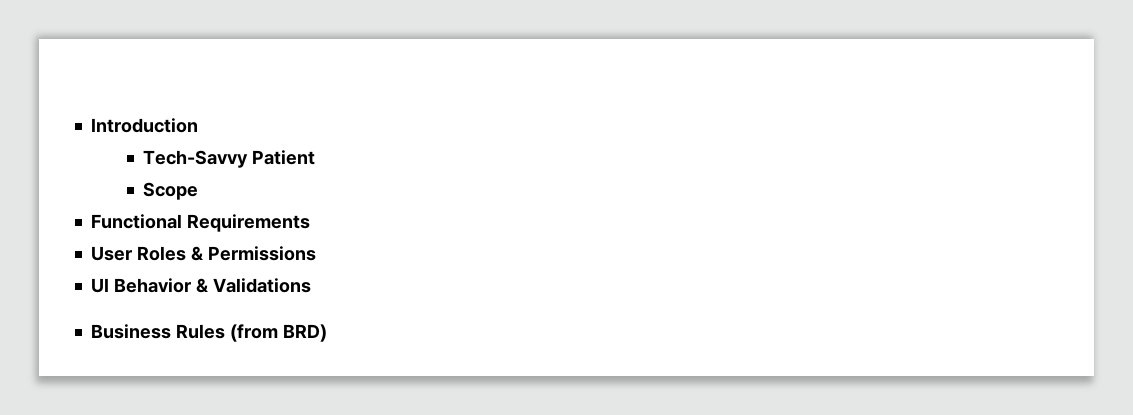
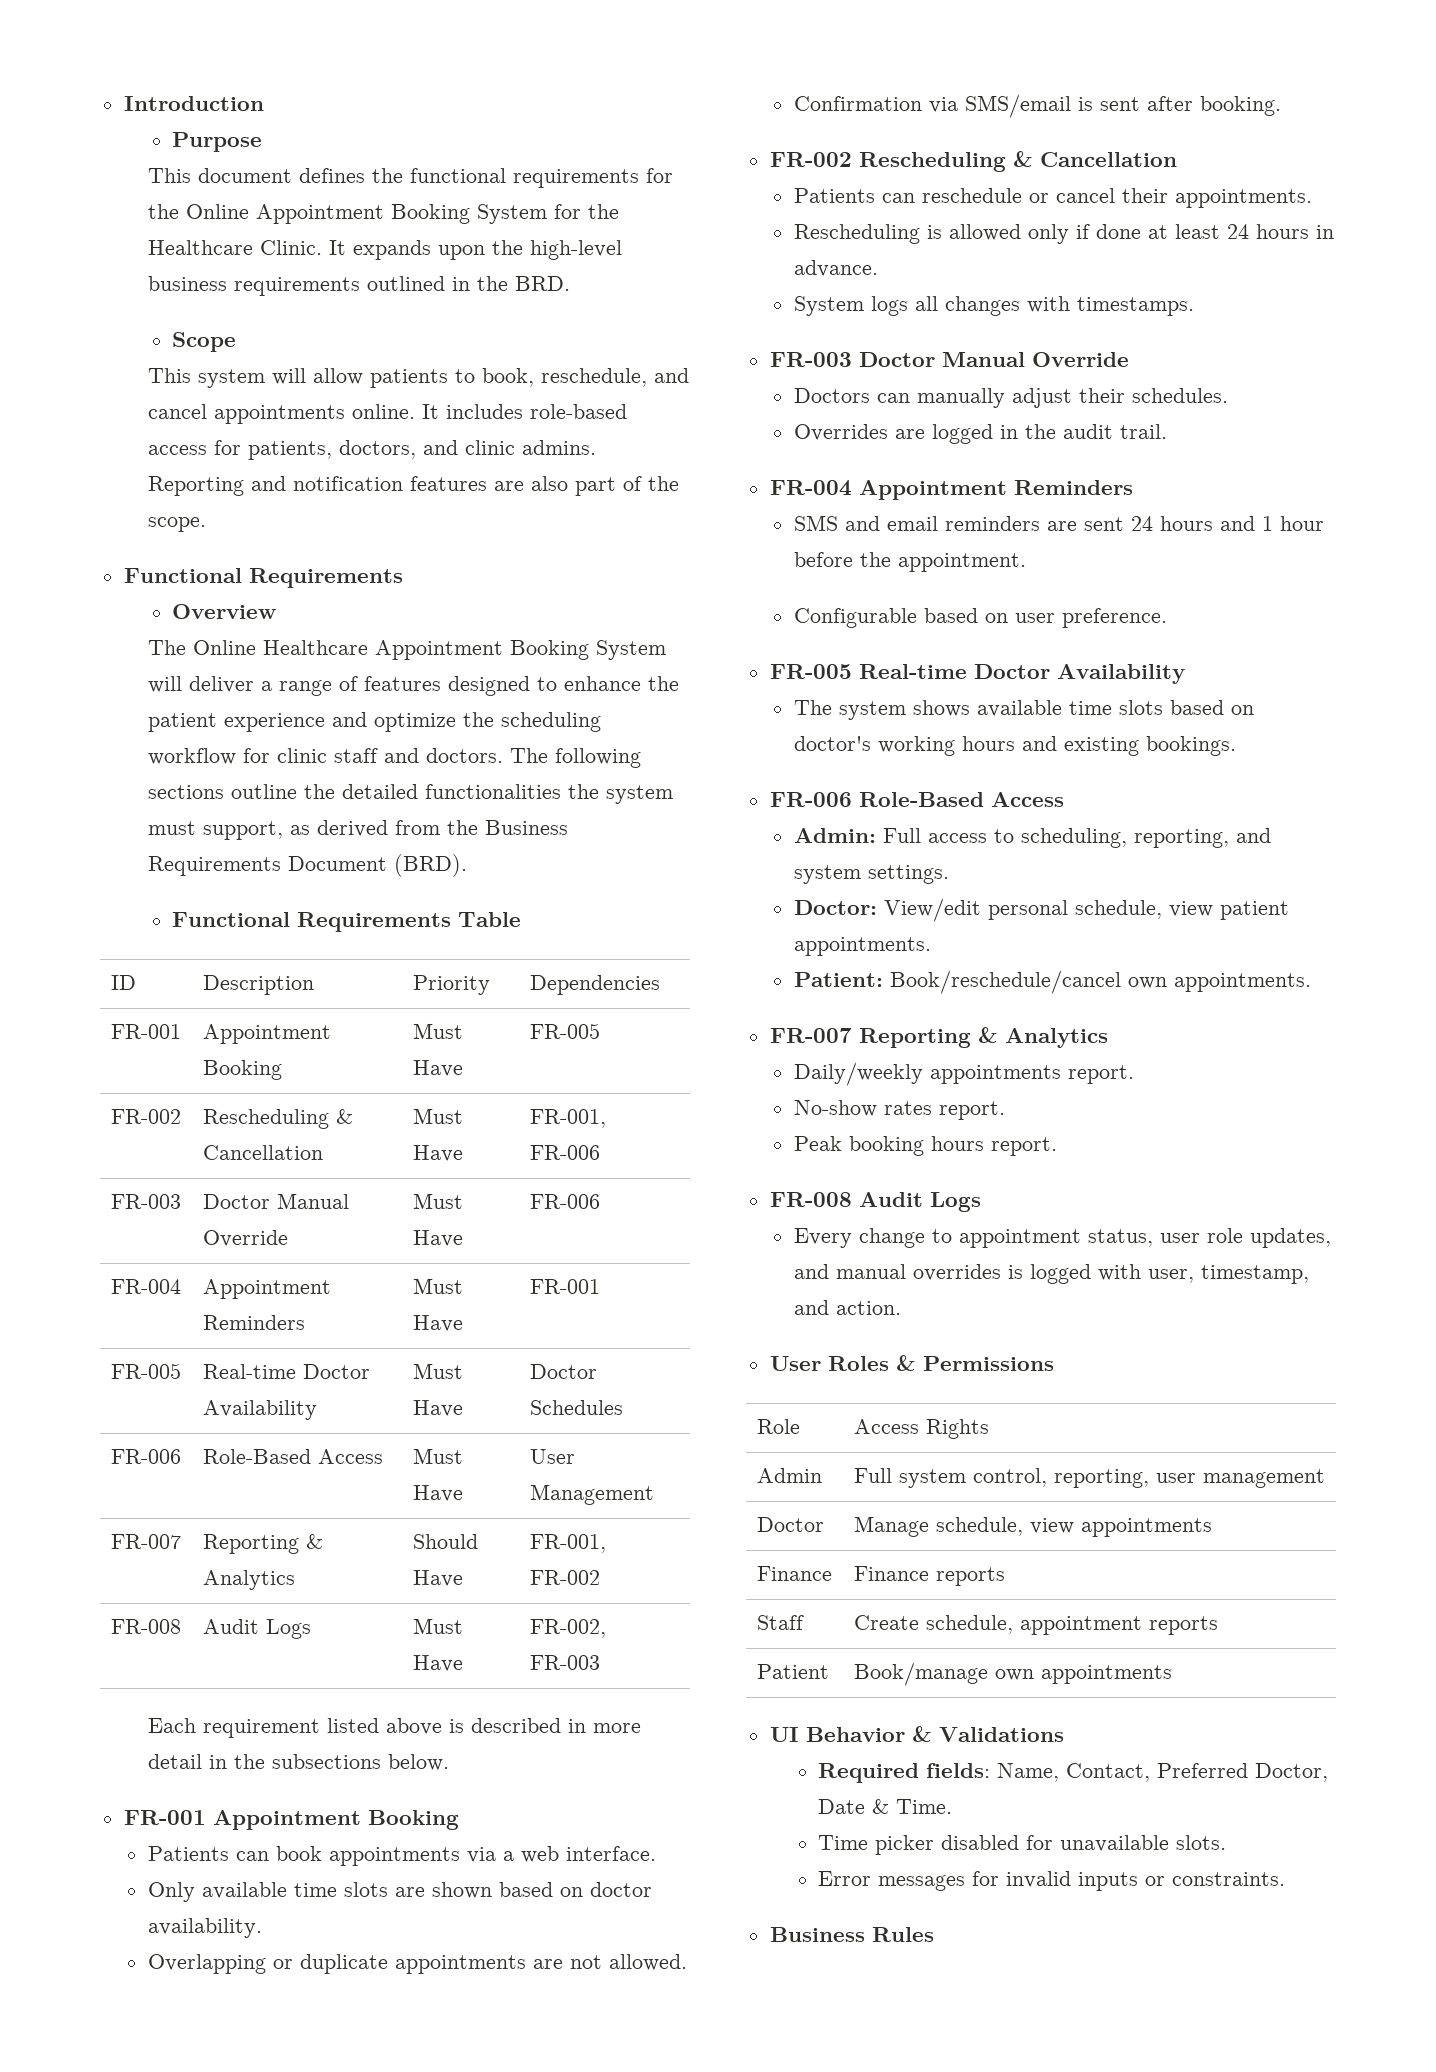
[143,150,316,168] [143,182,199,200] [91,214,311,232] [91,246,317,261] [91,278,312,293] Tech-Savvy Patient // Scope // Functional Requirements // User Roles & Permissions // UI Behavior & Validations -> [171,132,262,152] [148,168,674,188] [148,204,620,224] [148,240,623,260] [148,276,571,296] [171,332,236,352] [148,368,690,388] [148,404,628,424] [148,440,597,460] [148,476,680,496] [148,517,207,532] [123,568,403,588] [171,604,276,619] [148,640,667,660] [148,676,680,696] [148,712,602,732] [148,748,642,768] [148,784,674,804] [148,820,569,840] [148,854,468,877] [171,912,521,932] [110,975,136,990] [202,975,314,995] [412,975,490,995] [529,975,660,995] [110,1024,181,1039] [202,1024,331,1044] [202,1060,282,1080] [412,1023,463,1039] [412,1060,463,1077] [529,1023,600,1039] [110,1109,181,1124] [202,1109,353,1129] [202,1145,323,1160] [412,1108,463,1124] [412,1145,463,1162] [529,1109,606,1128] [529,1145,600,1160] [110,1194,181,1209] [202,1193,349,1209] [202,1230,288,1247] [412,1193,463,1209] [412,1230,463,1247] [529,1194,600,1209] [110,1279,181,1294] [202,1279,331,1299] [202,1315,305,1330] [412,1278,463,1294] [412,1315,463,1332] [529,1279,600,1294] [110,1363,181,1379] [202,1364,370,1379] [202,1400,317,1420] [412,1363,463,1379] [412,1400,463,1417] [529,1364,597,1379] [529,1400,623,1415] [110,1449,181,1464] [202,1449,383,1464] [412,1448,463,1464] [412,1485,463,1502] [529,1449,575,1464] [529,1484,654,1505] [110,1534,181,1549] [202,1534,323,1554] [202,1570,295,1590] [412,1534,478,1549] [412,1570,463,1587] [529,1534,606,1553] [529,1570,600,1585] [110,1619,181,1634] [202,1619,311,1639] [412,1618,463,1634] [412,1655,463,1672] [529,1619,606,1638] [529,1655,600,1670] [148,1718,642,1738] [148,1754,450,1771] [123,1810,459,1830] [147,1846,656,1866] [147,1882,652,1902] [147,1918,262,1938] [147,1954,687,1974] [793,94,1281,118] [769,151,1177,172] [793,188,1312,208] [793,224,1334,244] [793,260,878,277] [793,296,1194,316] [769,352,1129,367] [793,388,1228,408] [793,424,1167,444] [769,480,1133,500] [793,515,1324,531] [793,552,1026,572] [793,608,1167,628] [769,664,1185,684] [793,700,1254,720] [793,736,1236,756] [769,792,1064,807] [793,828,1271,848] [793,865,949,884] [793,898,1289,922] [793,937,931,956] [793,970,1311,994] [769,1027,1108,1048] [793,1062,1134,1086] [793,1100,1005,1120] [793,1136,1057,1156] [769,1192,981,1212] [793,1228,1331,1248] [793,1264,1309,1284] [793,1300,901,1315] [769,1355,1054,1371] [756,1419,800,1434] [853,1419,989,1439] [756,1468,822,1483] [853,1468,1325,1488] [756,1517,824,1532] [853,1516,1212,1537] [756,1566,832,1581] [853,1566,1005,1586] [756,1615,804,1630] [853,1615,1218,1635] [756,1664,829,1679] [853,1662,1172,1686] [769,1726,1064,1742] [817,1763,1328,1783] [817,1799,952,1814] [817,1835,1226,1855] [817,1871,1285,1891] Purpose // This document defines the functional requirements for the Online Appointment Booking System for the Healthcare Clinic. It expands upon the high-level business requirements outlined in the BRD. // Scope // This system will allow patients to book, reschedule, and cancel appointments online. It includes role-based access for patients, doctors, and clinic admins. Reporting and notification features are also part of the scope. // Functional Requirements // Overview // The Online Healthcare Appointment Booking System will deliver a range of features designed to enhance the patient experience and optimize the scheduling workflow for clinic staff and doctors. The following sections outline the detailed functionalities the system must support, as derived from the Business Requirements Document (BRD). // Functional Requirements Table // ID | Description | Priority | Dependencies // FR-001 | Appointment Booking | Must Have | FR-005 // FR-002 | Rescheduling & Cancellation | Must Have | FR-001, FR-006 // FR-003 | Doctor Manual Override | Must Have | FR-006 // FR-004 | Appointment Reminders | Must Have | FR-001 // FR-005 | Real-time Doctor Availability | Must Have | Doctor Schedules // FR-006 | Role-Based Access | Must Have | User Management // FR-007 | Reporting & Analytics | Should Have | FR-001, FR-002 // FR-008 | Audit Logs | Must Have | FR-002, FR-003 // Each requirement listed above is described in more detail in the subsections below. // FR-001 Appointment Booking // Patients can book appointments via a web interface. // Only available time slots are shown based on doctor availability. // Overlapping or duplicate appointments are not allowed. // Confirmation via SMS/email is sent after booking. // FR-002 Rescheduling & Cancellation // Patients can reschedule or cancel their appointments. // Rescheduling is allowed only if done at least 24 hours in advance. // System logs all changes with timestamps. // FR-003 Doctor Manual Override // Doctors can manually adjust their schedules. // Overrides are logged in the audit trail. // FR-004 Appointment Reminders // SMS and email reminders are sent 24 hours and 1 hour before the appointment. // Configurable based on user preference. // FR-005 Real-time Doctor Availability // The system shows available time slots based on doctor's working hours and existing bookings. // FR-006 Role-Based Access // Admin: Full access to scheduling, reporting, and system settings. // Doctor: View/edit personal schedule, view patient appointments. // Patient: Book/reschedule/cancel own appointments. // FR-007 Reporting & Analytics // Daily/weekly appointments report. // No-show rates report. // Peak booking hours report. // FR-008 Audit Logs // Every change to appointment status, user role updates, and manual overrides is logged with user, timestamp, and action. // User Roles & Permissions // Role | Access Rights // Admin | Full system control, reporting, user management // Doctor | Manage schedule, view appointments // Finance | Finance reports // Staff | Create schedule, appointment reports // Patient | Book/manage own appointments // UI Behavior & Validations // Required fields: Name, Contact, Preferred Doctor, Date & Time. // Time picker disabled for unavailable slots. // Error messages for invalid inputs or constraints.
[230,324,328,342] (from BRD) -> (934, 1934) none

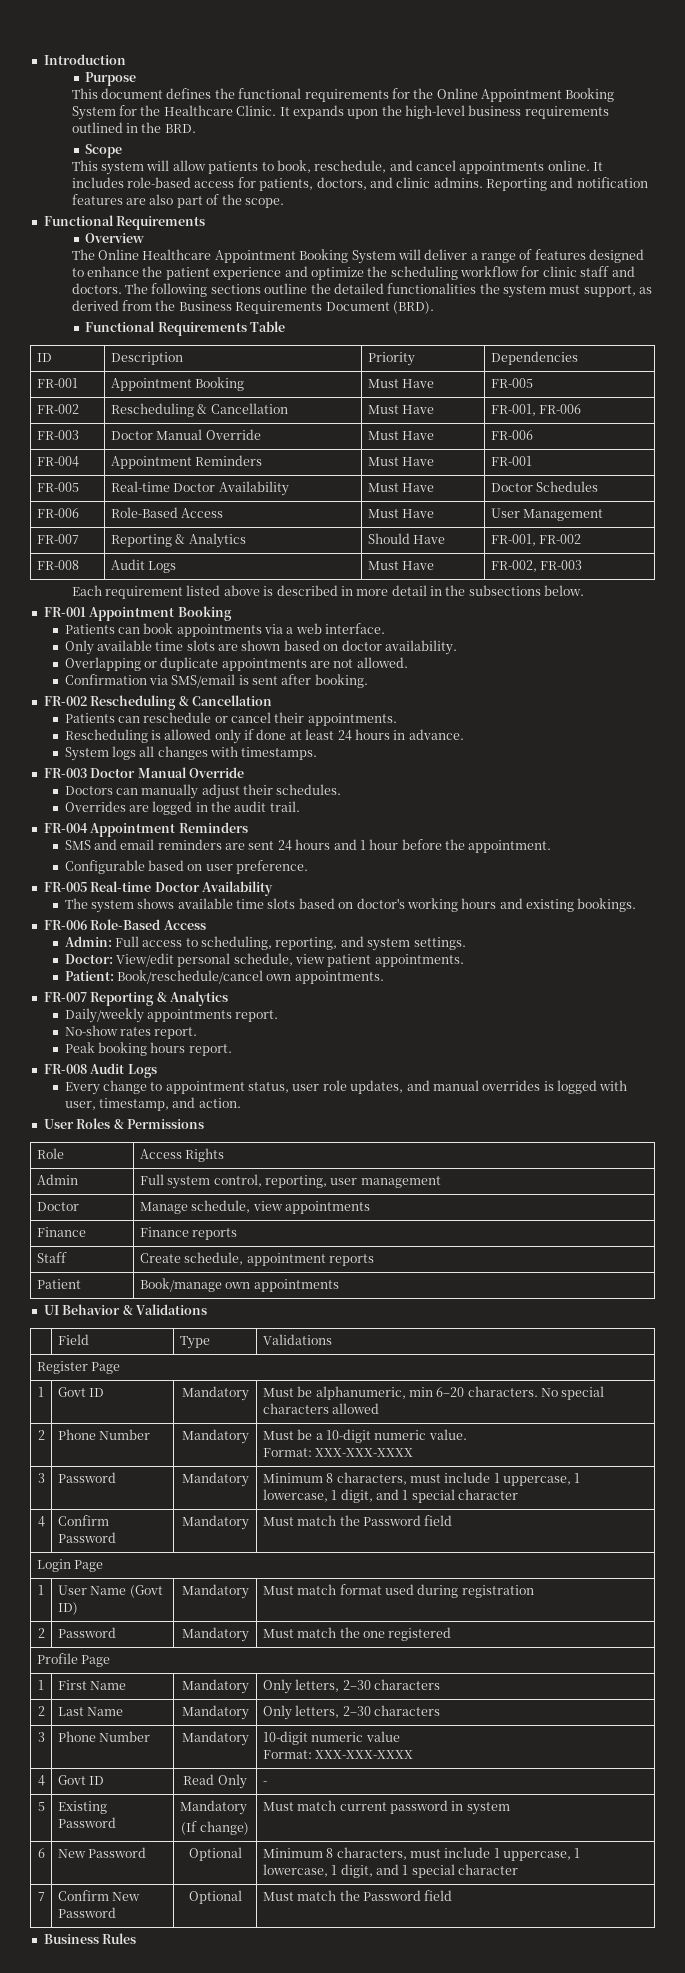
[817,1763,1328,1783] [817,1799,952,1814] [817,1835,1226,1855] [817,1871,1285,1891] // Required fields: Name, Contact, Preferred Doctor, Date & Time. // Time picker disabled for unavailable slots. // Error messages for invalid inputs or constraints. -> [57,1334,89,1345] [179,1336,210,1349] [262,1334,332,1345] [36,1361,121,1374] [38,1387,44,1397] [57,1387,105,1397] [181,1386,249,1401] [262,1386,605,1400] [262,1403,380,1414] [37,1430,45,1440] [57,1429,151,1440] [181,1429,249,1444] [262,1429,467,1443] [262,1448,414,1457] [37,1473,45,1483] [57,1472,116,1483] [181,1472,249,1487] [262,1472,581,1486] [262,1489,519,1503] [37,1516,45,1527] [57,1515,109,1526] [57,1532,116,1543] [181,1515,249,1530] [262,1515,453,1526] [36,1559,104,1572] [38,1585,44,1595] [57,1585,163,1598] [57,1602,78,1615] [181,1584,249,1599] [262,1584,534,1598] [37,1628,45,1638] [57,1627,116,1638] [181,1627,249,1642] [262,1627,452,1641] [36,1653,111,1667] [38,1680,44,1690] [57,1680,127,1690] [181,1679,249,1694] [262,1679,440,1694] [37,1706,45,1716] [57,1707,124,1716] [181,1705,249,1720] [262,1705,440,1720] [37,1732,45,1742] [57,1731,151,1742] [181,1731,249,1746] [262,1731,400,1745] [262,1750,414,1759] [37,1775,45,1786] [57,1775,105,1785] [183,1774,247,1789] [262,1781,267,1785] [37,1802,45,1811] [57,1801,107,1814] [57,1817,116,1828] [179,1800,247,1815] [181,1821,249,1835] [262,1800,510,1815] [37,1848,45,1858] [57,1847,147,1858] [188,1847,242,1861] [262,1847,581,1861] [262,1864,519,1878] [37,1892,45,1901] [57,1890,141,1901] [57,1907,116,1918] [188,1890,242,1904] [262,1890,453,1901] // | Field | Type | Validations // Register Page // 1 | Govt ID | Mandatory | Must be alphanumeric, min 6–20 characters. No special characters allowed // 2 | Phone Number | Mandatory | Must be a 10-digit numeric value. // Format: XXX-XXX-XXXX // 3 | Password | Mandatory | Minimum 8 characters, must include 1 uppercase, 1 lowercase, 1 digit, and 1 special character // 4 | Confirm Password | Mandatory | Must match the Password field // Login Page // 1 | User Name (Govt ID) | Mandatory | Must match format used during registration // 2 | Password | Mandatory | Must match the one registered // Profile Page // 1 | First Name | Mandatory | Only letters, 2–30 characters // 2 | Last Name | Mandatory | Only letters, 2–30 characters // 3 | Phone Number | Mandatory | 10-digit numeric value // Format: XXX-XXX-XXXX // 4 | Govt ID | Read Only | - // 5 | Existing Password | Mandatory // (If change) | Must match current password in system // 6 | New Password | Optional | Minimum 8 characters, must include 1 uppercase, 1 lowercase, 1 digit, and 1 special character // 7 | Confirm New Password | Optional | Must match the Password field

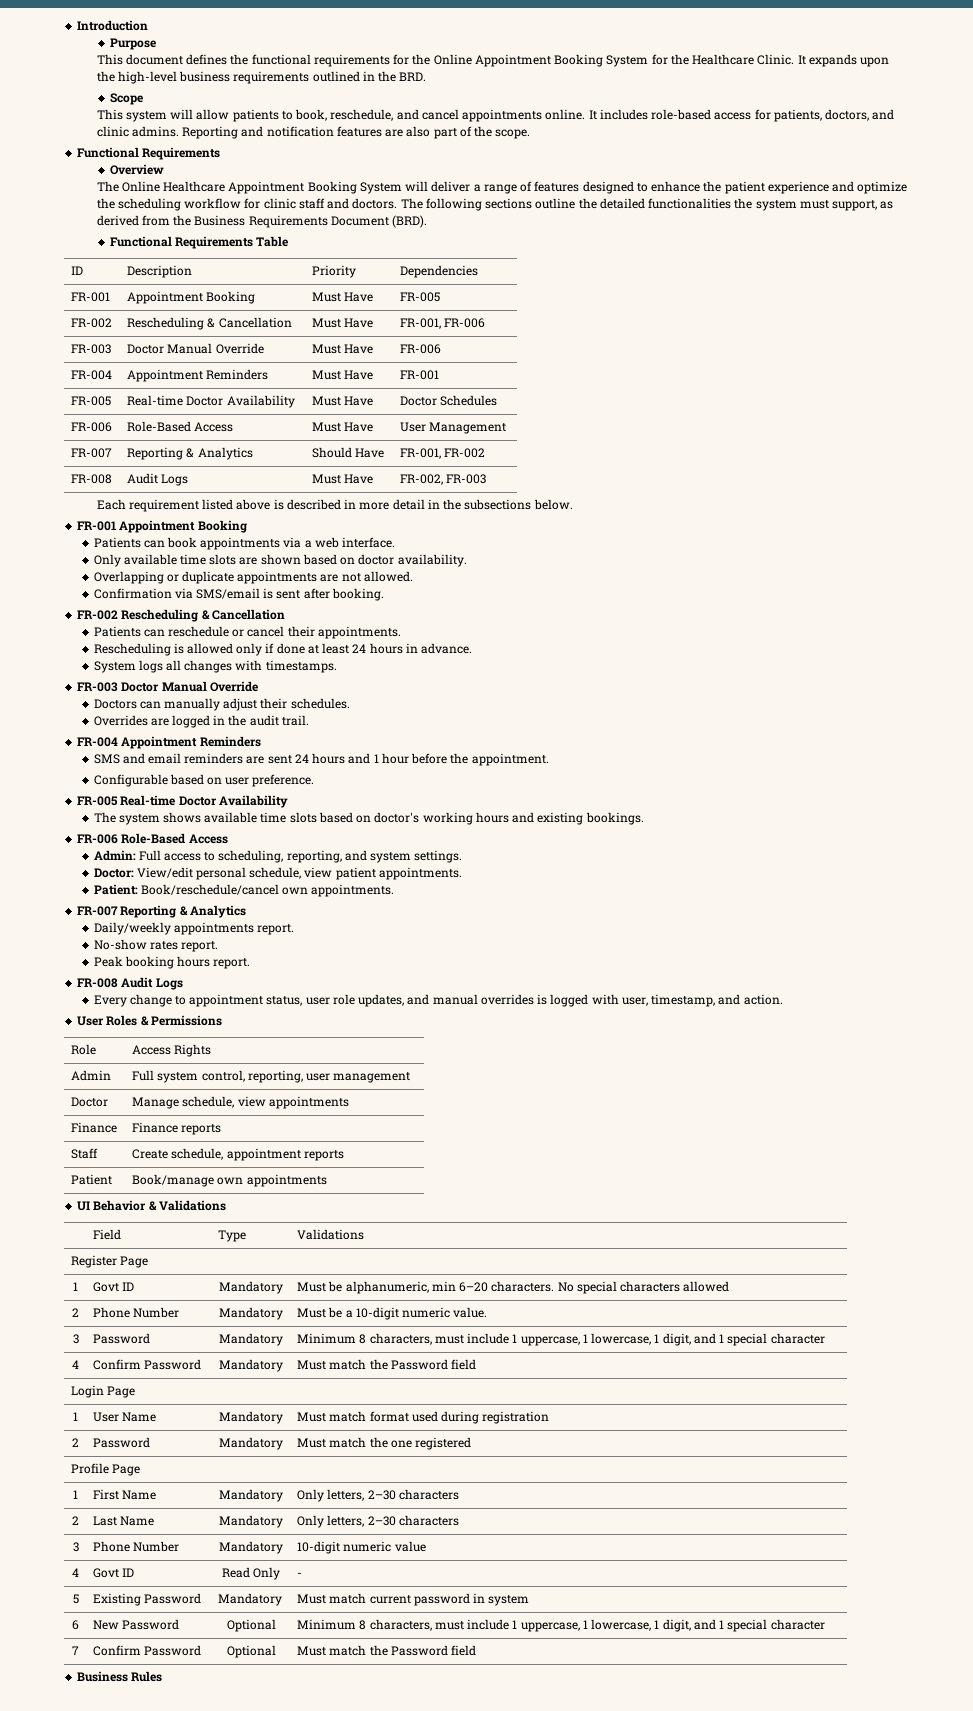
[262,1448,414,1457] // Format: XXX-XXX-XXXX -> (488, 1312) none
[129,1585,163,1598] [57,1602,78,1615] (Govt ID) -> (157, 1417) none
[262,1750,414,1759] // Format: XXX-XXX-XXXX -> (426, 1546) none
[181,1821,249,1835] // (If change) -> (283, 1599) none
[112,1892,141,1901] New -> (142, 1650) none

